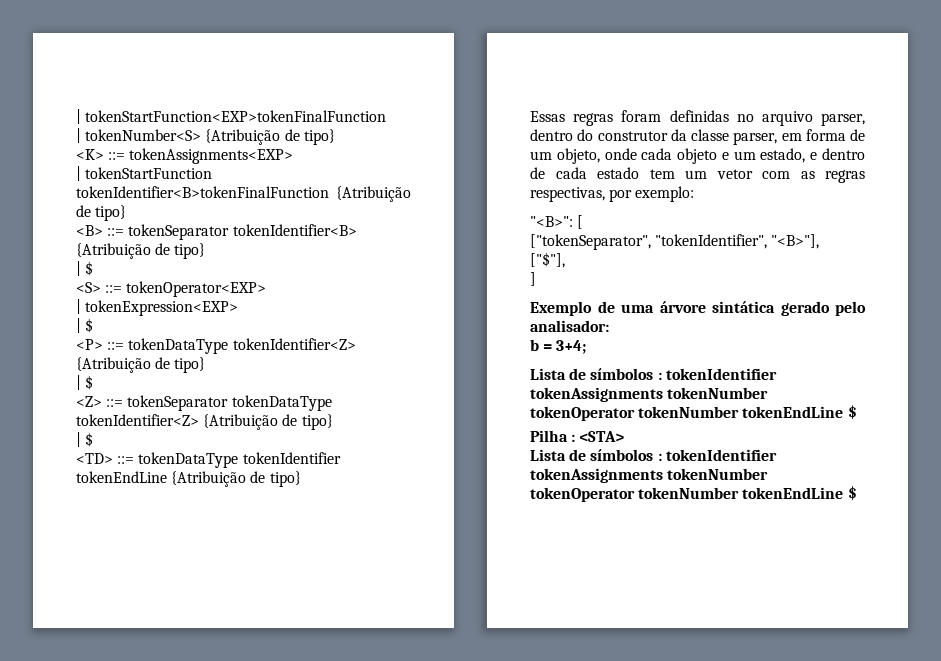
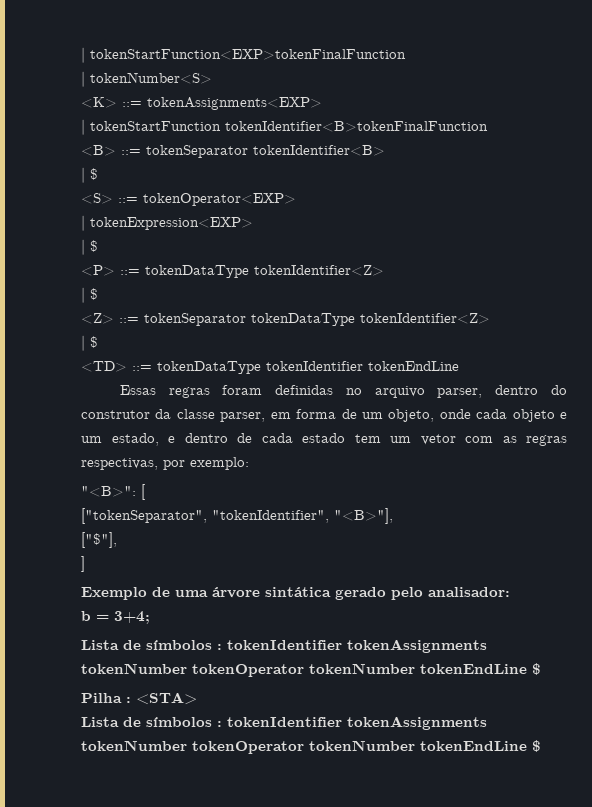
[205,129,335,145] {Atribuição de tipo} -> (212, 78) none
[336,186,411,202] [76,205,127,221] {Atribuição de tipo} -> (488, 126) none
[76,243,206,259] {Atribuição de tipo} -> (385, 150) none
[76,357,206,373] {Atribuição de tipo} -> (384, 270) none
[203,414,333,430] {Atribuição de tipo} -> (490, 318) none
[171,471,301,487] {Atribuição de tipo} -> (459, 366) none

